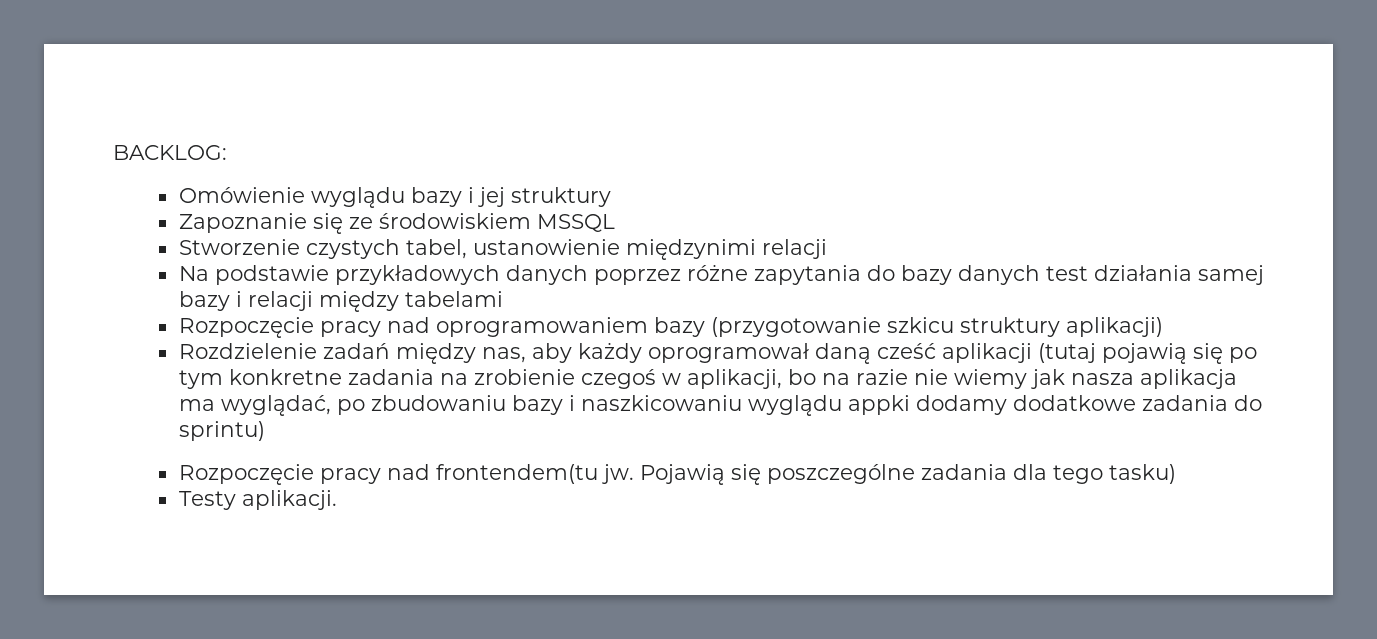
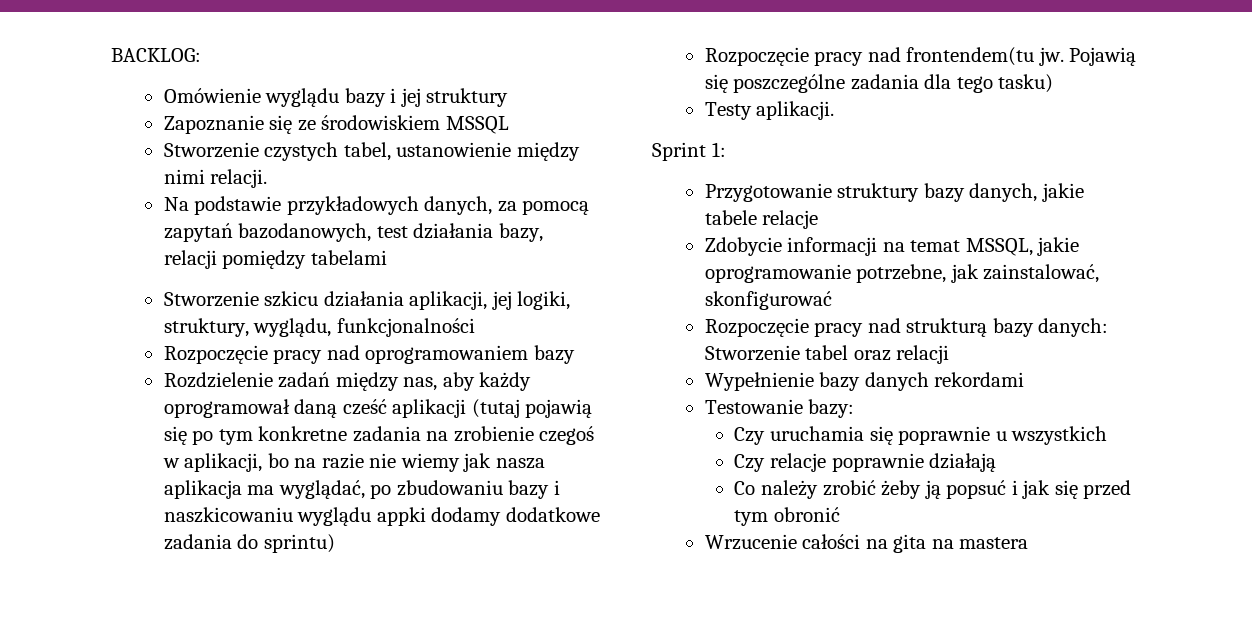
[625,239,827,260] międzynimi relacji -> [516,142,580,161] [163,169,268,188] między nimi relacji.
[505,264,1264,285] [178,291,503,312] danych poprzez różne zapytania do bazy danych test działania samej bazy i relacji między tabelami -> [424,196,590,215] [163,223,543,242] [163,250,387,269] [163,291,571,310] [163,318,475,337] danych, za pomocą zapytań bazodanowych, test działania bazy, relacji pomiędzy tabelami // Stworzenie szkicu działania aplikacji, jej logiki, struktury, wyglądu, funkcjonalności
[710,317,1163,337] (przygotowanie szkicu struktury aplikacji) -> (575, 354) none
(337, 500) none -> [652,142,726,161] [704,183,1084,202] [704,210,819,229] [704,237,1080,256] [704,264,1100,283] [704,291,832,310] [704,318,1109,337] [704,345,950,364] [704,372,1025,391] [704,399,855,418] [734,426,1108,445] [734,453,997,472] [734,480,1132,499] [734,507,840,526] [704,534,1029,553] // Sprint 1: // Przygotowanie struktury bazy danych, jakie tabele relacje // Zdobycie informacji na temat MSSQL, jakie oprogramowanie potrzebne, jak zainstalować, skonfigurować // Rozpoczęcie pracy nad strukturą bazy danych: Stworzenie tabel oraz relacji // Wypełnienie bazy danych rekordami // Testowanie bazy: // Czy uruchamia się poprawnie u wszystkich // Czy relacje poprawnie działają // Co należy zrobić żeby ją popsuć i jak się przed tym obronić // Wrzucenie całości na gita na mastera

